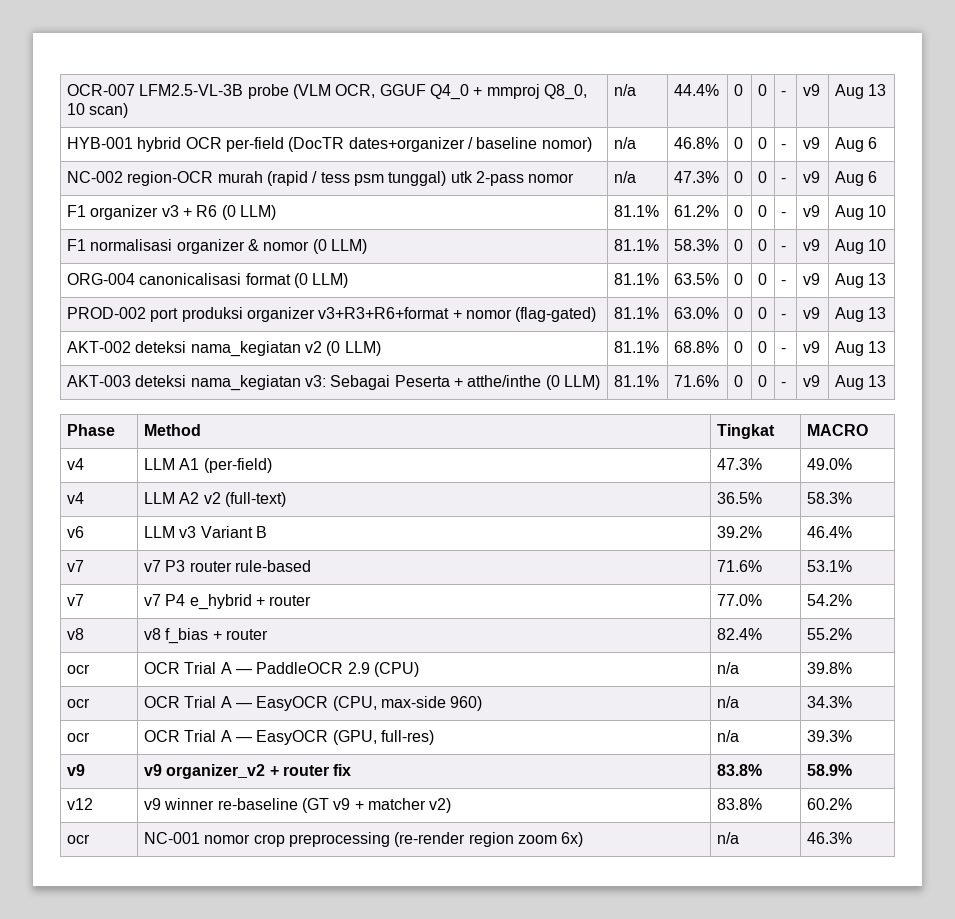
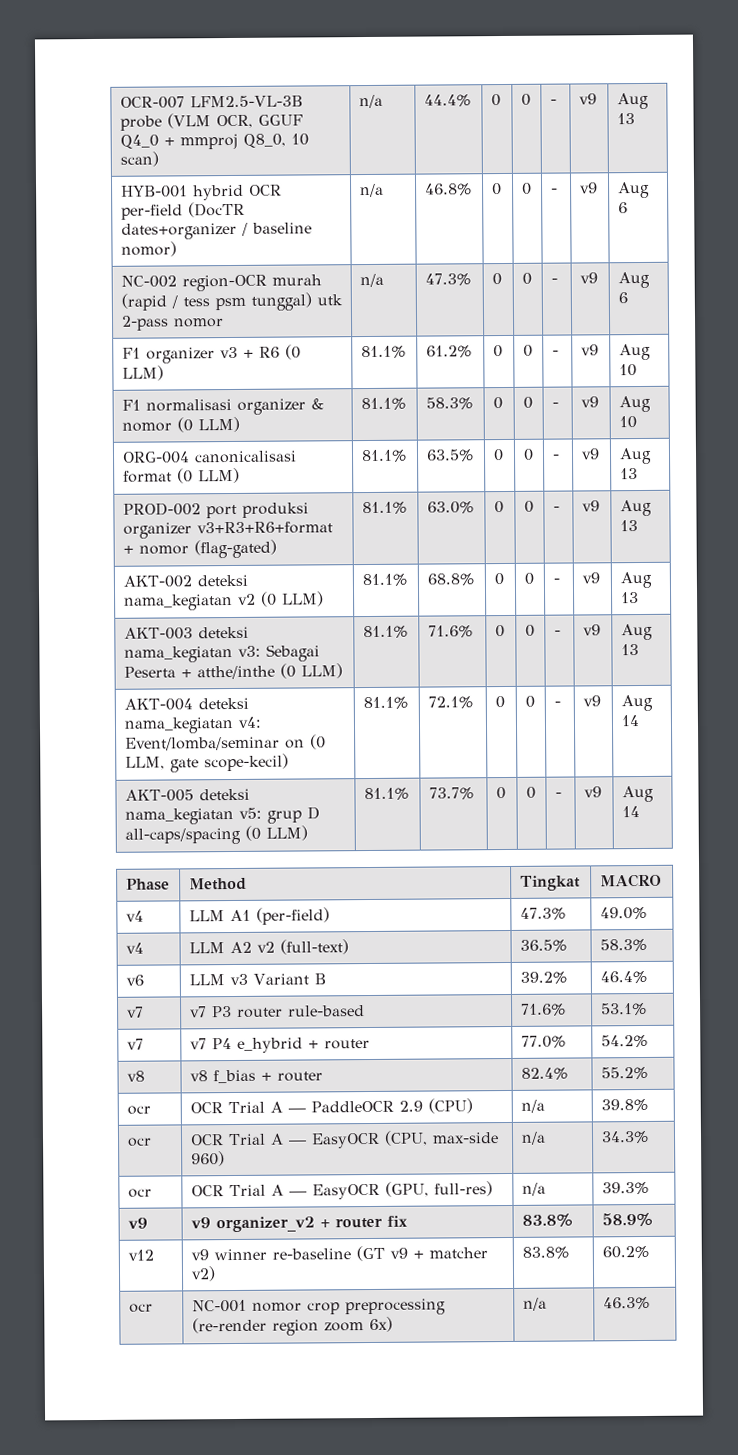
(887, 381) none -> [123,697,249,711] [123,716,261,734] [124,734,326,751] [124,753,289,773] [362,696,408,710] [427,696,473,709] [494,696,505,709] [524,695,535,708] [553,701,561,707] [582,695,601,707] [620,694,653,712] [620,715,639,727] [124,788,250,802] [124,806,320,825] [124,825,308,845] [363,787,409,801] [428,787,474,800] [495,787,506,800] [525,786,536,799] [554,792,562,798] [583,786,602,798] [621,785,654,803] [621,806,640,818] // AKT-004 deteksi nama_kegiatan v4: Event/lomba/seminar on (0 LLM, gate scope-kecil) | 81.1% | 72.1% | 0 | 0 | - | v9 | Aug 14 // AKT-005 deteksi nama_kegiatan v5: grup D all-caps/spacing (0 LLM) | 81.1% | 73.7% | 0 | 0 | - | v9 | Aug 14

